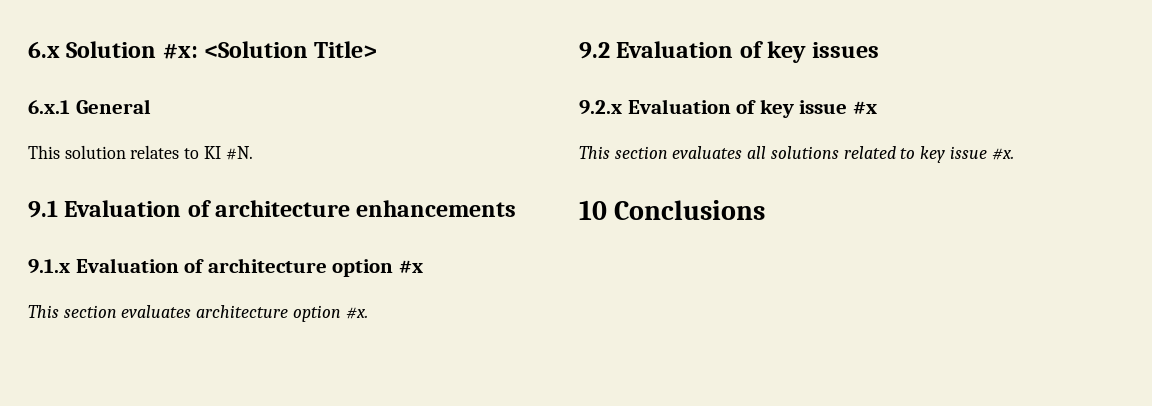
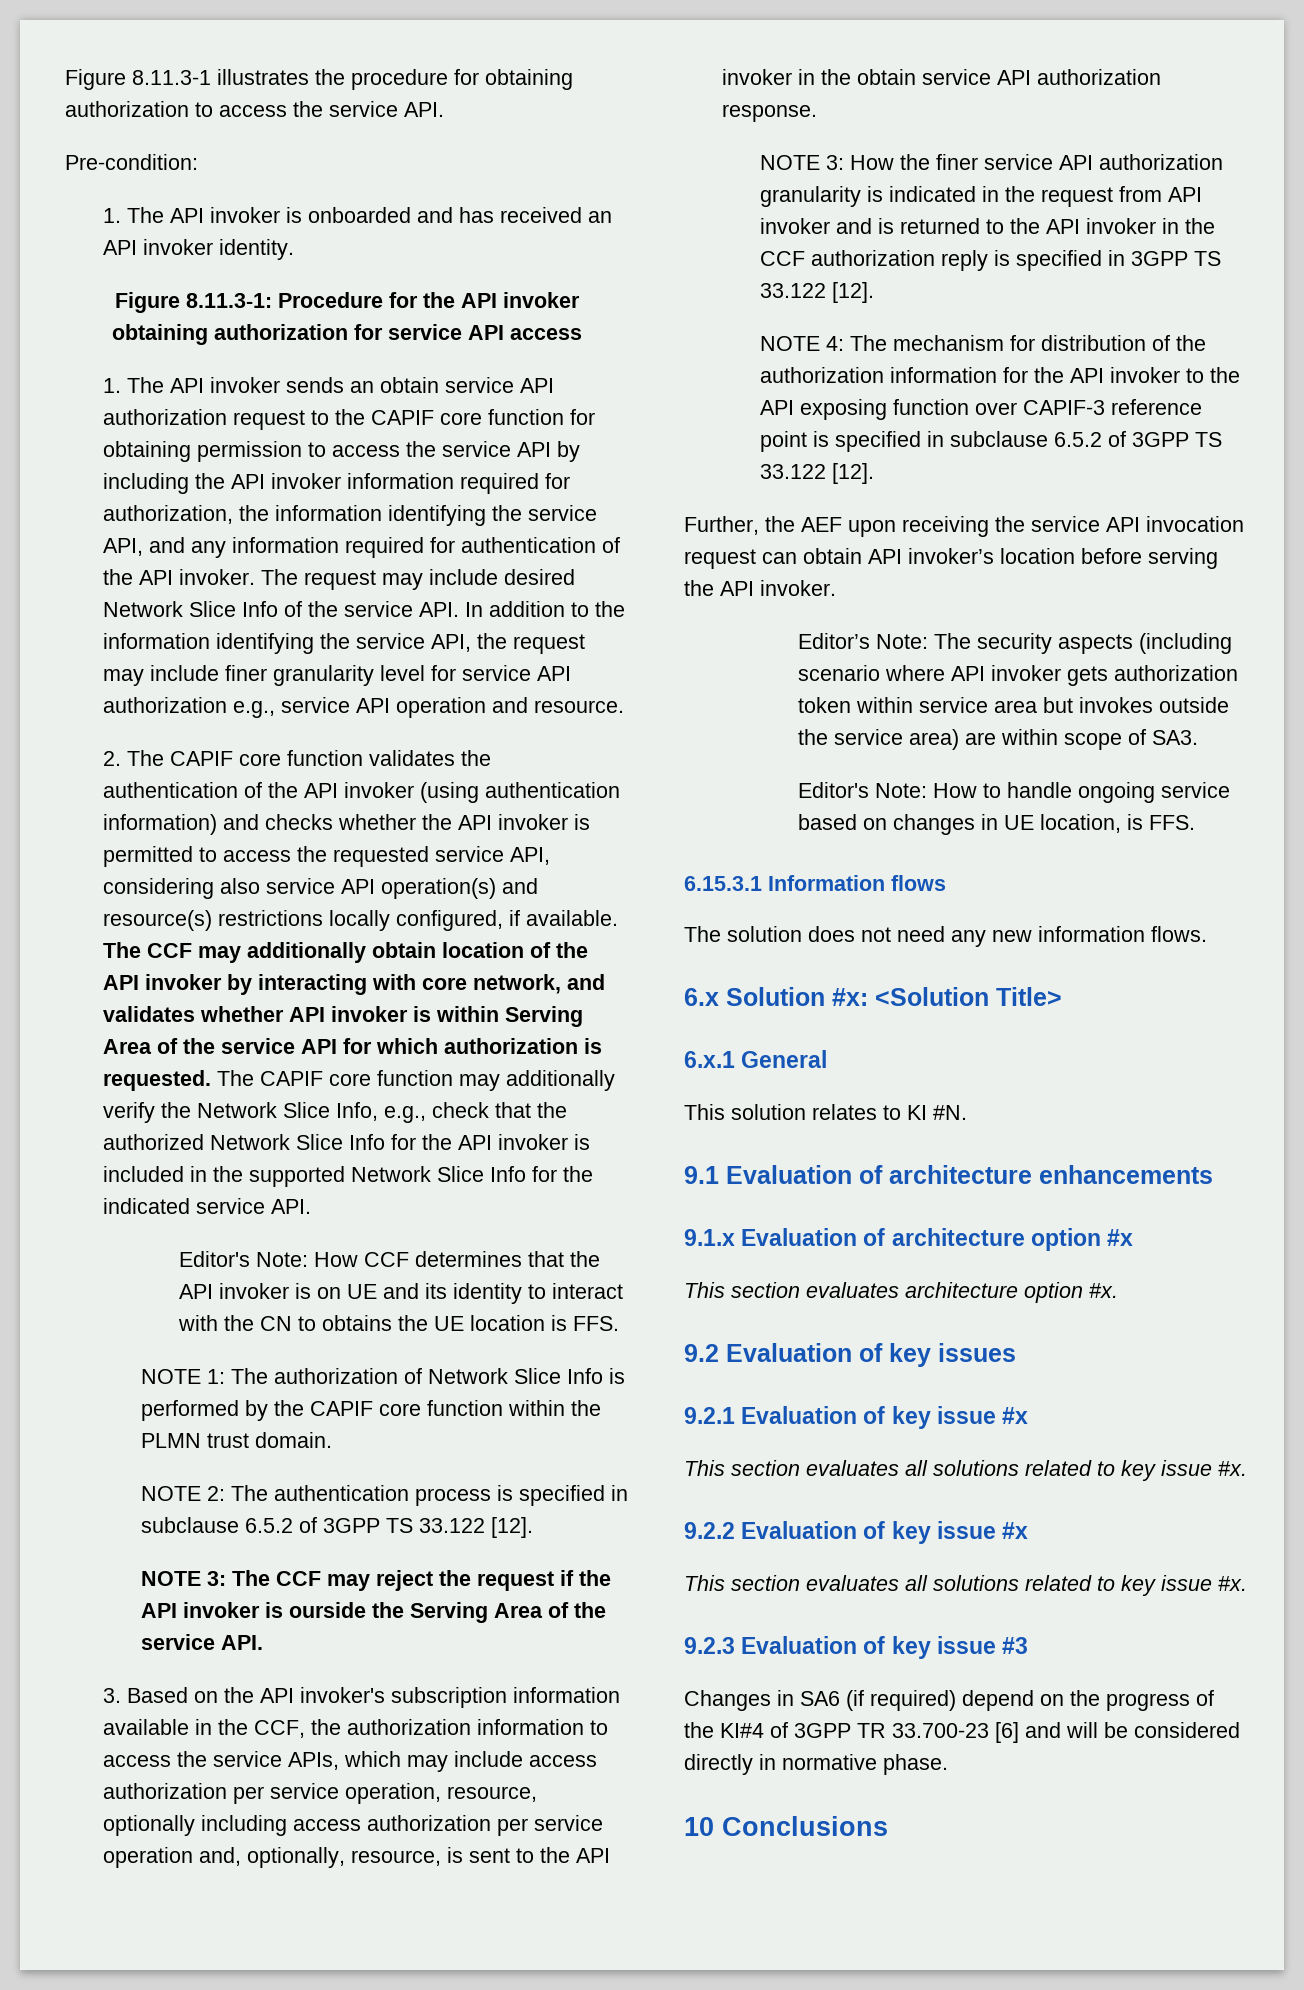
(28, 49) none -> [65,69,573,90] [65,101,444,117] [65,154,198,170] [102,207,612,223] [102,239,294,260] [114,292,580,313] [111,324,582,345] [102,377,554,393] [102,409,595,430] [102,441,580,462] [102,473,570,494] [102,505,597,526] [102,537,620,558] [102,569,575,590] [102,601,625,617] [102,633,585,654] [102,665,571,686] [102,697,624,718] [102,750,491,766] [102,782,620,803] [102,814,590,835] [102,846,550,867] [102,878,538,899] [102,910,618,931] [102,942,588,963] [102,974,605,995] [102,1006,583,1027] [102,1038,602,1054] [102,1070,615,1091] [102,1102,567,1123] [102,1134,590,1150] [102,1166,593,1187] [102,1198,311,1214] [178,1251,600,1267] [178,1283,623,1304] [177,1315,619,1331] [140,1368,625,1384] [140,1400,601,1421] [140,1432,332,1448] [140,1485,628,1506] [140,1517,533,1538] [140,1570,611,1591] [140,1602,606,1623] [140,1634,263,1650] [102,1687,620,1708] [102,1719,608,1738] [102,1751,597,1772] [102,1783,537,1804] [102,1815,603,1836] [102,1847,610,1868] [721,69,1161,85] [721,104,817,122] [759,154,1223,170] [759,186,1202,207] [759,218,1215,234] [759,250,1221,271] [759,282,874,303] [759,335,1206,351] [759,367,1240,383] [759,399,1202,420] [759,431,1222,452] [759,463,874,484] [684,516,1244,537] [684,548,1218,569] [684,580,836,596] [797,633,1232,654] [797,665,1238,686] [797,697,1229,713] [797,729,1198,750] [797,782,1230,803] [797,814,1195,835] [684,875,946,891] [684,926,1207,947] Figure 8.11.3-1 illustrates the procedure for obtaining authorization to access the service API. // Pre-condition: // 1. The API invoker is onboarded and has received an API invoker identity. // Figure 8.11.3-1: Procedure for the API invoker obtaining authorization for service API access // 1. The API invoker sends an obtain service API authorization request to the CAPIF core function for obtaining permission to access the service API by including the API invoker information required for authorization, the information identifying the service API, and any information required for authentication of the API invoker. The request may include desired Network Slice Info of the service API. In addition to the information identifying the service API, the request may include finer granularity level for service API authorization e.g., service API operation and resource. // 2. The CAPIF core function validates the authentication of the API invoker (using authentication information) and checks whether the API invoker is permitted to access the requested service API, considering also service API operation(s) and resource(s) restrictions locally configured, if available. The CCF may additionally obtain location of the API invoker by interacting with core network, and validates whether API invoker is within Serving Area of the service API for which authorization is requested. The CAPIF core function may additionally verify the Network Slice Info, e.g., check that the authorized Network Slice Info for the API invoker is included in the supported Network Slice Info for the indicated service API. // Editor's Note: How CCF determines that the API invoker is on UE and its identity to interact with the CN to obtains the UE location is FFS. // NOTE 1: The authorization of Network Slice Info is performed by the CAPIF core function within the PLMN trust domain. // NOTE 2: The authentication process is specified in subclause 6.5.2 of 3GPP TS 33.122 [12]. // NOTE 3: The CCF may reject the request if the API invoker is ourside the Serving Area of the service API. // 3. Based on the API invoker's subscription information available in the CCF, the authorization information to access the service APIs, which may include access authorization per service operation, resource, optionally including access authorization per service operation and, optionally, resource, is sent to the API invoker in the obtain service API authorization response. // NOTE 3: How the finer service API authorization granularity is indicated in the request from API invoker and is returned to the API invoker in the CCF authorization reply is specified in 3GPP TS 33.122 [12]. // NOTE 4: The mechanism for distribution of the authorization information for the API invoker to the API exposing function over CAPIF-3 reference point is specified in subclause 6.5.2 of 3GPP TS 33.122 [12]. // Further, the AEF upon receiving the service API invocation request can obtain API invoker’s location before serving the API invoker. // Editor’s Note: The security aspects (including scenario where API invoker gets authorization token within service area but invokes outside the service area) are within scope of SA3. // Editor's Note: How to handle ongoing service based on changes in UE location, is FFS. // 6.15.3.1 Information flows // The solution does not need any new information flows. //
[579,100,622,115] 9.2.x -> [684,1407,735,1424] 9.2.1
(1014, 154) none -> [684,1521,1029,1544] [684,1575,1247,1596] [684,1636,1029,1659] [684,1690,1214,1711] [684,1722,1240,1743] [684,1754,948,1775] // 9.2.2 Evaluation of key issue #x // This section evaluates all solutions related to key issue #x. // 9.2.3 Evaluation of key issue #3 // Changes in SA6 (if required) depend on the progress of the KI#4 of 3GPP TR 33.700-23 [6] and will be considered directly in normative phase.

